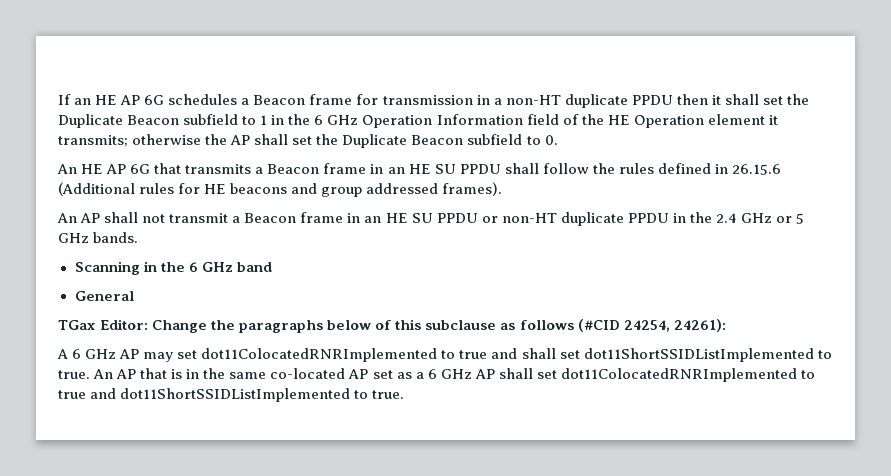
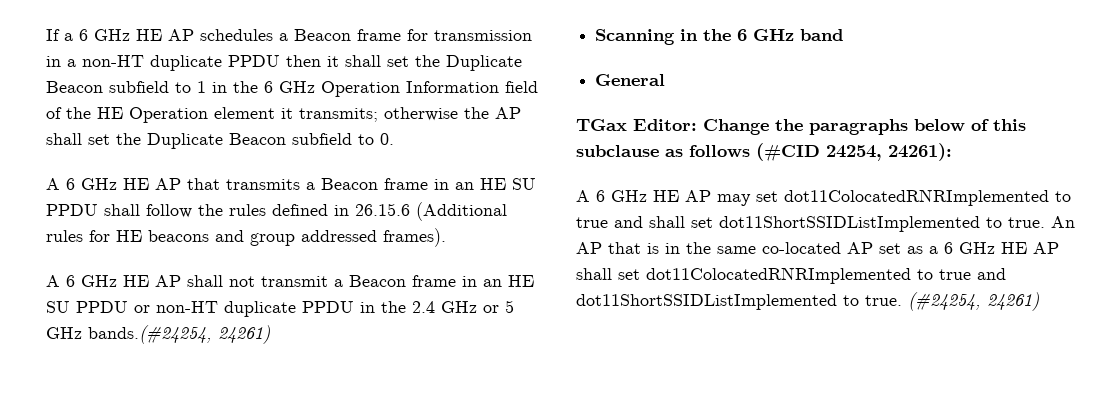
[74,95,165,105] an HE AP 6G -> [64,29,194,41] a 6 GHz HE AP
[57,164,151,174] An HE AP 6G -> [46,178,181,190] A 6 GHz HE AP
[57,213,77,223] An -> [46,275,149,287] A 6 GHz HE
[93,232,139,243] bands. -> [88,325,270,344] bands.(#24254, 24261)
(117, 354) none -> [653,190,679,202] HE
(472, 374) none -> [1001,242,1027,254] HE
(405, 394) none -> [908,292,1039,311] (#24254, 24261)

